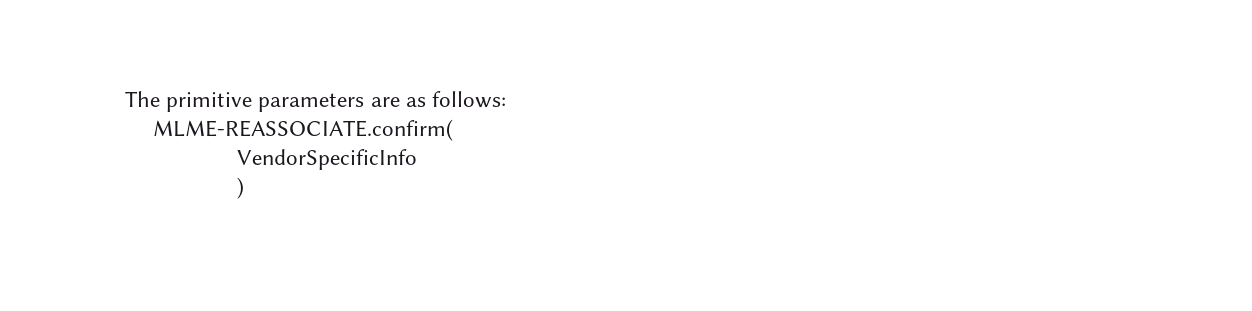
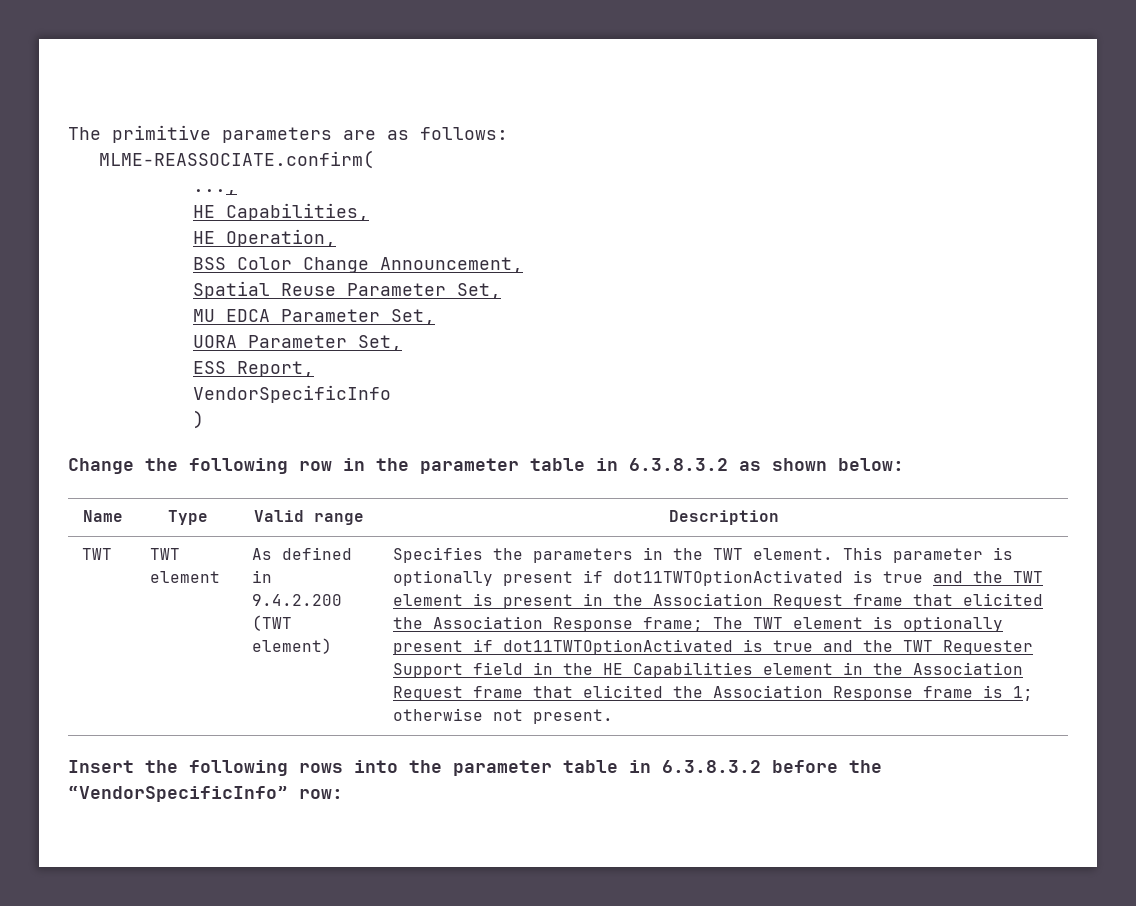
[237,149,418,170] [237,177,245,199] VendorSpecificInfo // ) -> [192,189,237,195] [192,203,369,221] [192,229,336,247] [192,257,523,273] [192,281,501,299] [192,309,435,325] [192,335,402,351] [192,361,314,377] [192,385,391,403] [192,410,204,429] [68,458,904,474] [82,510,123,522] [167,510,208,525] [254,510,364,525] [668,510,779,525] [81,548,112,560] [149,548,180,560] [149,571,220,583] [251,547,352,560] [251,570,272,583] [251,594,342,606] [251,615,292,631] [251,638,332,654] [392,547,1013,563] [392,570,1043,586] [392,593,1043,609] [392,616,1003,632] [392,639,1033,655] [392,662,1023,678] [392,685,1033,701] [392,708,613,724] [68,760,882,776] [68,786,343,802] ..., // HE Capabilities, // HE Operation, // BSS Color Change Announcement, // Spatial Reuse Parameter Set, // MU EDCA Parameter Set, // UORA Parameter Set, // ESS Report, // VendorSpecificInfo // ) // Change the following row in the parameter table in 6.3.8.3.2 as shown below: // Name | Type | Valid range | Description // TWT | TWT element | As defined in 9.4.2.200 (TWT element) | Specifies the parameters in the TWT element. This parameter is optionally present if dot11TWTOptionActivated is true and the TWT element is present in the Association Request frame that elicited the Association Response frame; The TWT element is optionally present if dot11TWTOptionActivated is true and the TWT Requester Support field in the HE Capabilities element in the Association Request frame that elicited the Association Response frame is 1; otherwise not present. // Insert the following rows into the parameter table in 6.3.8.3.2 before the “VendorSpecificInfo” row:

